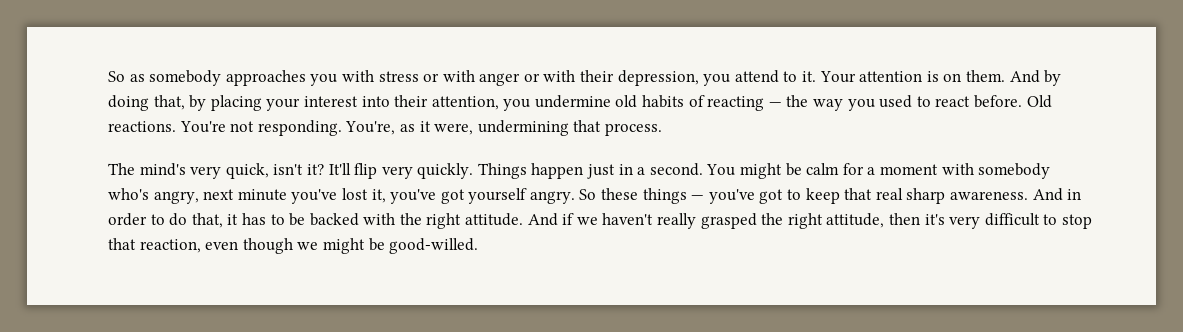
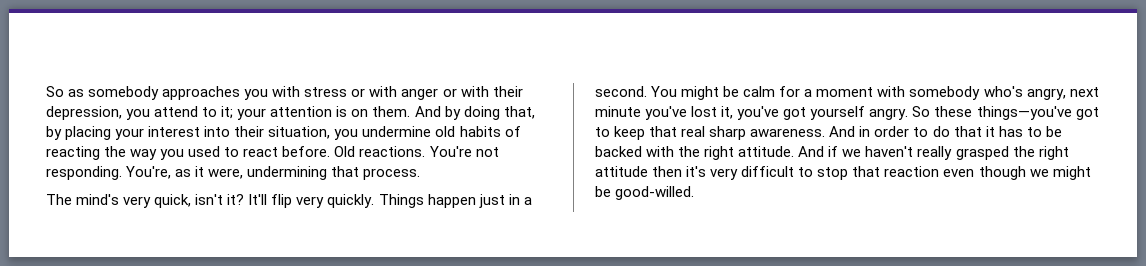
[802,71,856,83] it. Your -> [221,106,267,120] it; your
[431,96,499,110] attention, -> [268,126,331,139] situation,
[768,102,782,107] — -> (100, 153) none
[642,188,755,204] things — you've -> [976,106,1072,120] things—you've
[191,213,223,228] that, -> [953,126,982,137] that
[826,213,885,228] attitude, -> [595,166,648,177] attitude
[139,239,201,253] reaction, -> [884,166,940,177] reaction

